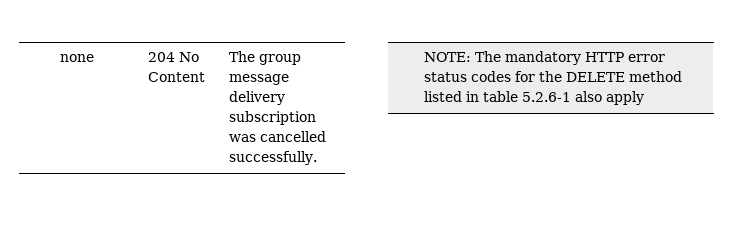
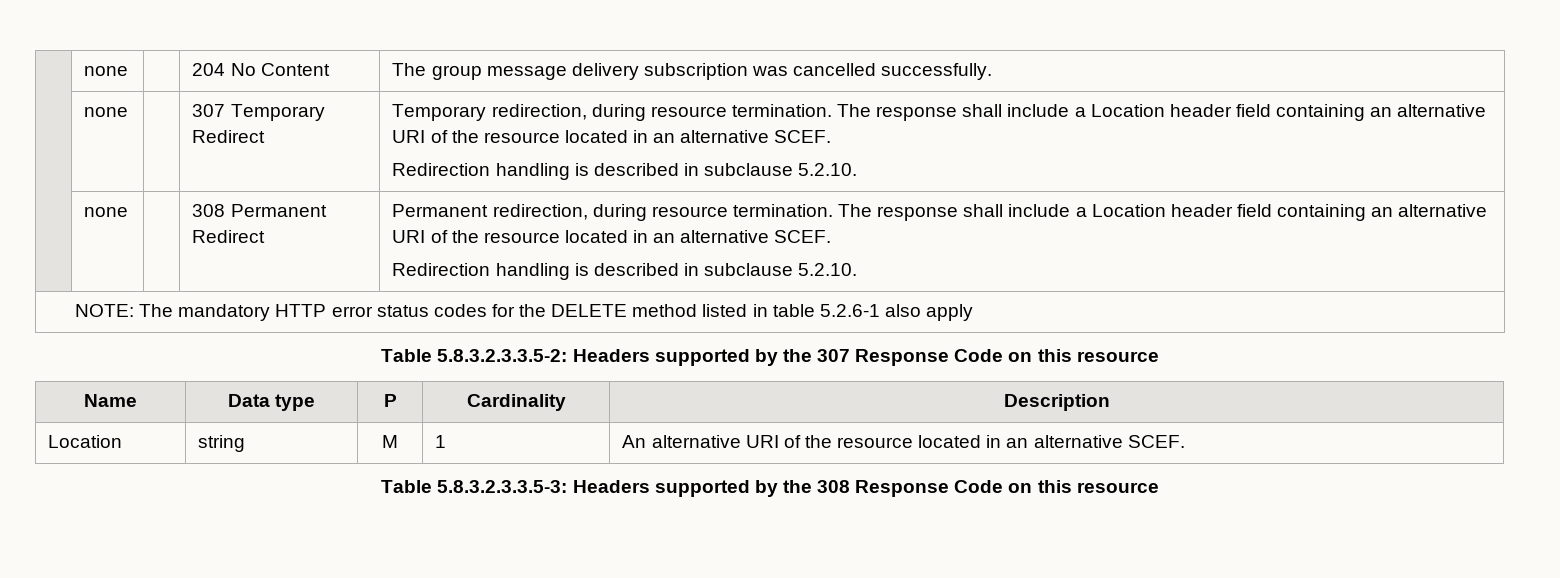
(318, 158) none -> [84,107,129,117] [192,104,325,121] [192,130,266,143] [392,104,1487,121] [392,130,832,143] [392,163,858,180] [84,207,129,217] [192,204,327,217] [192,230,266,243] [392,204,1488,221] [392,230,832,243] [392,263,858,280] // | none | | 307 Temporary Redirect | Temporary redirection, during resource termination. The response shall include a Location header field containing an alternative URI of the resource located in an alternative SCEF. // Redirection handling is described in subclause 5.2.10. // | none | | 308 Permanent Redirect | Permanent redirection, during resource termination. The response shall include a Location header field containing an alternative URI of the resource located in an alternative SCEF. // Redirection handling is described in subclause 5.2.10.
(645, 98) none -> [381,349,1159,366] [84,394,137,407] [227,394,316,411] [383,394,397,407] [466,394,566,411] [1003,394,1110,411] [48,435,123,448] [198,435,246,452] [382,435,398,448] [435,435,447,448] [622,435,1185,448] [381,480,1159,497] // Table 5.8.3.2.3.3.5-2: Headers supported by the 307 Response Code on this resource // Name | Data type | P | Cardinality | Description // Location | string | M | 1 | An alternative URI of the resource located in an alternative SCEF. // Table 5.8.3.2.3.3.5-3: Headers supported by the 308 Response Code on this resource

